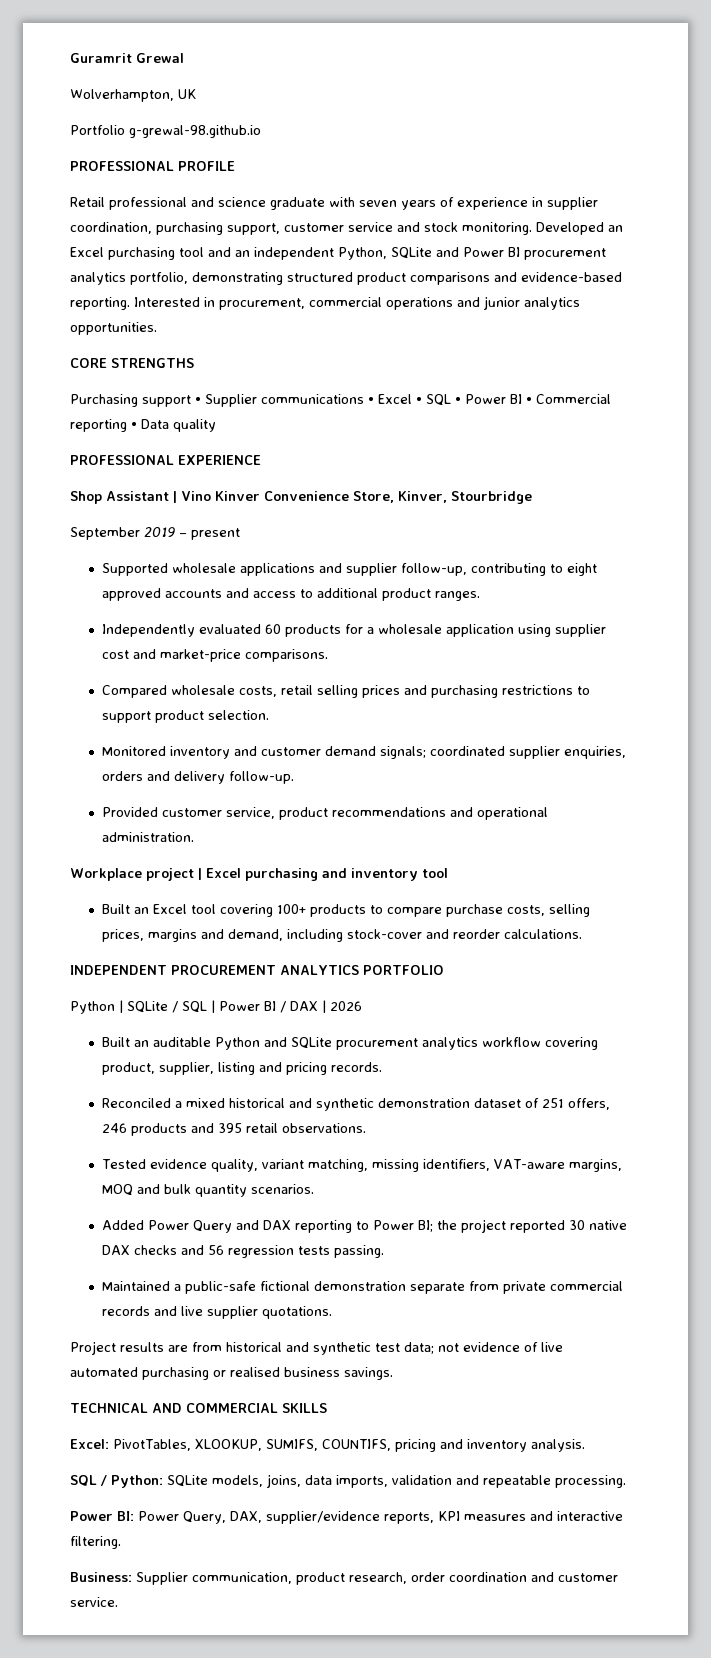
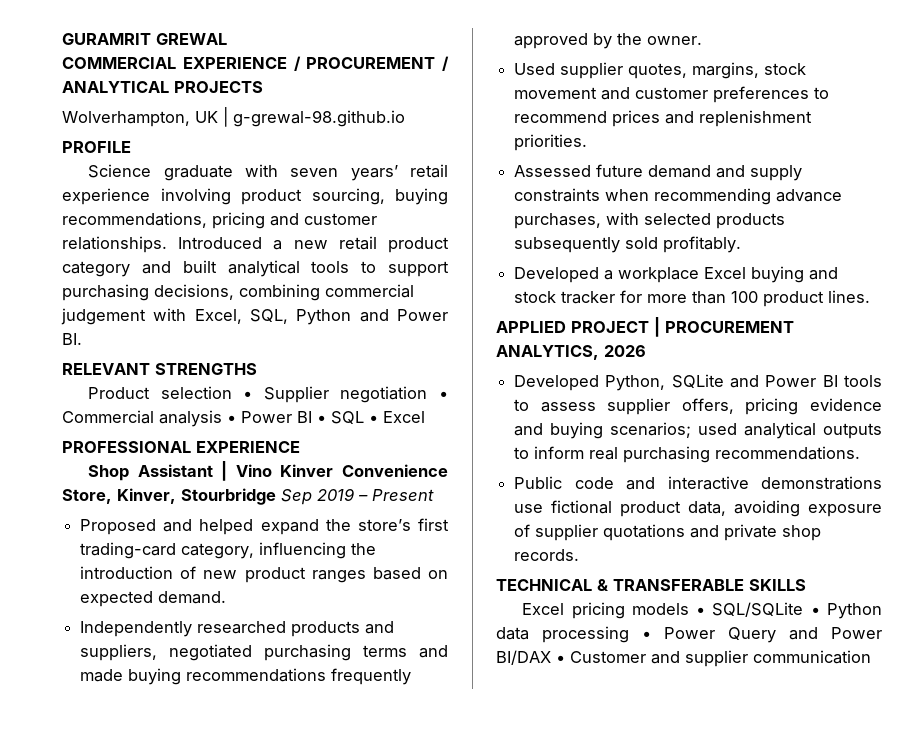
[70,53,184,63] Guramrit Grewal -> [62,33,227,45] [62,56,449,71] [62,81,263,93] GURAMRIT GREWAL // COMMERCIAL EXPERIENCE / PROCUREMENT / ANALYTICAL PROJECTS
[70,125,125,135] // Portfolio -> [223,107,228,127] |
[70,161,174,171] PROFESSIONAL -> (405, 118) none
[70,197,598,210] [70,222,623,235] [70,247,606,260] [70,272,622,285] [70,296,580,310] [70,322,157,335] [70,358,194,368] [70,394,611,407] [70,419,216,432] Retail professional and science graduate with seven years of experience in supplier coordination, purchasing support, customer service and stock monitoring. Developed an Excel purchasing tool and an independent Python, SQLite and Power BI procurement analytics portfolio, demonstrating structured product comparisons and evidence-based reporting. Interested in procurement, commercial operations and junior analytics opportunities. // CORE STRENGTHS // Purchasing support • Supplier communications • Excel • SQL • Power BI • Commercial reporting • Data quality -> [88,164,449,181] [62,188,448,205] [62,212,377,229] [62,236,449,253] [62,260,449,277] [62,284,414,301] [61,308,448,325] [62,333,82,345] [62,363,257,375] [88,386,449,403] [62,410,425,427] Science graduate with seven years’ retail experience involving product sourcing, buying recommendations, pricing and customer relationships. Introduced a new retail product category and built analytical tools to support purchasing decisions, combining commercial judgement with Excel, SQL, Python and Power BI. // RELEVANT STRENGTHS // Product selection • Supplier negotiation • Commercial analysis • Power BI • SQL • Excel
[70,527,140,540] // September -> [281,489,312,505] Sep
[191,528,240,540] [102,563,598,576] [102,588,481,601] [102,624,607,637] [102,649,329,662] [102,685,591,698] [102,710,270,723] [102,746,627,759] [102,771,295,784] [102,807,549,820] [102,832,195,842] [70,868,448,881] [102,904,591,917] [102,929,583,942] [70,965,444,975] [70,1000,362,1014] [102,1037,599,1050] [102,1062,383,1075] [102,1098,611,1111] [102,1123,367,1136] [102,1159,623,1172] [102,1184,315,1197] [102,1219,628,1233] [102,1245,385,1258] [102,1281,624,1294] [102,1306,333,1319] [70,1341,563,1355] [70,1367,393,1380] [70,1403,327,1413] [70,1439,585,1452] [70,1474,626,1488] [70,1511,623,1524] [70,1536,121,1549] [70,1572,618,1585] [70,1597,118,1607] present // Supported wholesale applications and supplier follow-up, contributing to eight approved accounts and access to additional product ranges. // Independently evaluated 60 products for a wholesale application using supplier cost and market-price comparisons. // Compared wholesale costs, retail selling prices and purchasing restrictions to support product selection. // Monitored inventory and customer demand signals; coordinated supplier enquiries, orders and delivery follow-up. // Provided customer service, product recommendations and operational administration. // Workplace project | Excel purchasing and inventory tool // Built an Excel tool covering 100+ products to compare purchase costs, selling prices, margins and demand, including stock-cover and reorder calculations. // INDEPENDENT PROCUREMENT ANALYTICS PORTFOLIO // Python | SQLite / SQL | Power BI / DAX | 2026 // Built an auditable Python and SQLite procurement analytics workflow covering product, supplier, listing and pricing records. // Reconciled a mixed historical and synthetic demonstration dataset of 251 offers, 246 products and 395 retail observations. // Tested evidence quality, variant matching, missing identifiers, VAT-aware margins, MOQ and bulk quantity scenarios. // Added Power Query and DAX reporting to Power BI; the project reported 30 native DAX checks and 56 regression tests passing. // Maintained a public-safe fictional demonstration separate from private commercial records and live supplier quotations. // Project results are from historical and synthetic test data; not evidence of live automated purchasing or realised business savings. // TECHNICAL AND COMMERCIAL SKILLS // Excel: PivotTables, XLOOKUP, SUMIFS, COUNTIFS, pricing and inventory analysis. // SQL / Python: SQLite models, joins, data imports, validation and repeatable processing. // Power BI: Power Query, DAX, supplier/evidence reports, KPI measures and interactive filtering. // Business: Supplier communication, product research, order coordination and customer service. -> [372,489,434,501] [80,518,449,535] [80,542,377,559] [80,566,448,583] [80,591,227,607] [80,621,395,637] [80,644,448,661] [80,668,412,685] [514,33,703,49] [514,62,807,79] [514,86,830,103] [514,110,813,127] [514,134,588,151] [514,164,803,181] [514,188,843,205] [514,212,786,229] [514,236,742,253] [514,266,839,283] [514,290,871,307] [496,317,794,337] [496,345,646,360] [514,374,882,391] [514,398,882,415] [514,422,882,439] [514,446,861,463] [514,476,882,490] [514,500,882,517] [514,524,822,541] [514,549,580,561] [496,579,806,591] [522,602,882,619] [496,626,882,643] [496,650,871,667] Present // Proposed and helped expand the store’s first trading-card category, influencing the introduction of new product ranges based on expected demand. // Independently researched products and suppliers, negotiated purchasing terms and made buying recommendations frequently approved by the owner. // Used supplier quotes, margins, stock movement and customer preferences to recommend prices and replenishment priorities. // Assessed future demand and supply constraints when recommending advance purchases, with selected products subsequently sold profitably. // Developed a workplace Excel buying and stock tracker for more than 100 product lines. // APPLIED PROJECT | PROCUREMENT ANALYTICS, 2026 // Developed Python, SQLite and Power BI tools to assess supplier offers, pricing evidence and buying scenarios; used analytical outputs to inform real purchasing recommendations. // Public code and interactive demonstrations use fictional product data, avoiding exposure of supplier quotations and private shop records. // TECHNICAL & TRANSFERABLE SKILLS // Excel pricing models • SQL/SQLite • Python data processing • Power Query and Power BI/DAX • Customer and supplier communication

